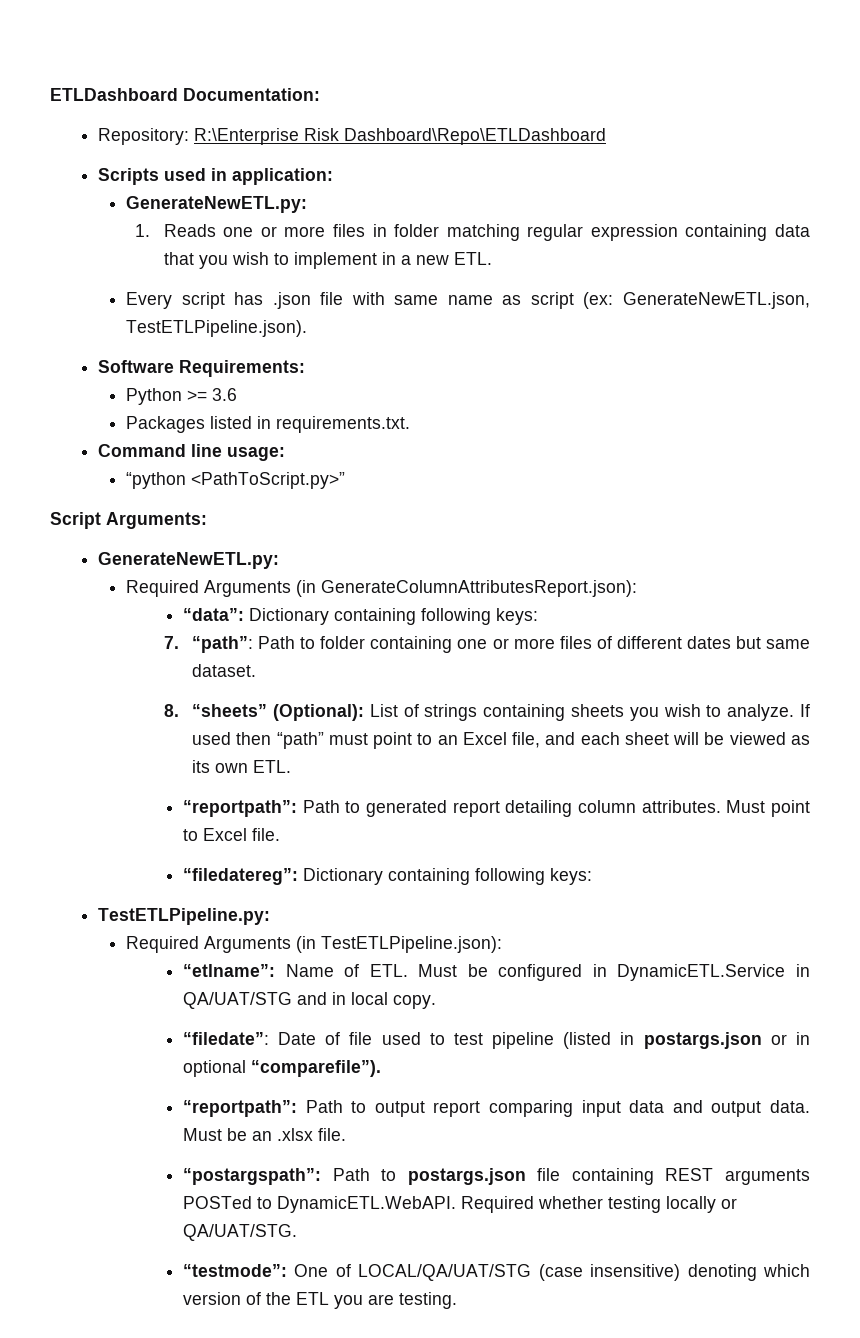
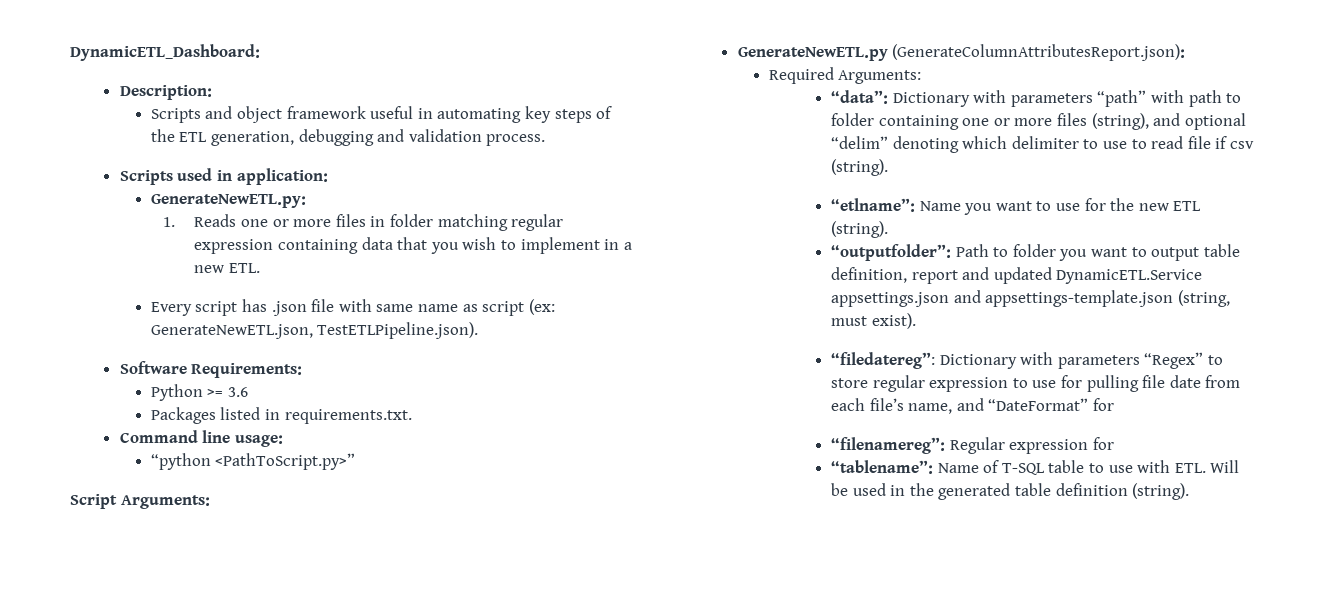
[50,88,320,101] [97,128,606,145] ETLDashboard Documentation: // Repository: R:\Enterprise Risk Dashboard\Repo\ETLDashboard -> [70,44,260,61] [119,85,212,100] [150,106,613,123] [150,129,546,146] DynamicETL_Dashboard: // Description: // Scripts and object framework useful in automating key steps of the ETL generation, debugging and validation process.
[97,552,279,569] [126,580,638,597] GenerateNewETL.py: // Required Arguments (in GenerateColumnAttributesReport.json): -> [737,44,1186,61] [768,67,922,84] GenerateNewETL.py (GenerateColumnAttributesReport.json): // Required Arguments:
[333,608,538,625] [163,636,296,653] containing following keys: // 7. “path”: Path -> [973,90,1222,107] with parameters “path” with path
[596,636,810,649] [192,664,257,677] [163,704,810,721] [192,732,811,749] [192,760,292,773] [182,800,810,817] [182,828,280,841] [182,868,592,885] [97,908,270,925] [126,936,503,953] [182,964,810,981] [182,992,436,1009] [182,1032,810,1049] [182,1060,381,1077] [182,1100,811,1117] [182,1128,346,1141] [182,1168,810,1185] [182,1196,737,1213] [182,1224,297,1241] [182,1264,810,1281] [182,1292,457,1309] of different dates but same dataset. // 8. “sheets” (Optional): List of strings containing sheets you wish to analyze. If used then “path” must point to an Excel file, and each sheet will be viewed as its own ETL. // “reportpath”: Path to generated report detailing column attributes. Must point to Excel file. // “filedatereg”: Dictionary containing following keys: // TestETLPipeline.py: // Required Arguments (in TestETLPipeline.json): // “etlname”: Name of ETL. Must be configured in DynamicETL.Service in QA/UAT/STG and in local copy. // “filedate”: Date of file used to test pipeline (listed in postargs.json or in optional “comparefile”). // “reportpath”: Path to output report comparing input data and output data. Must be an .xlsx file. // “postargspath”: Path to postargs.json file containing REST arguments POSTed to DynamicETL.WebAPI. Required whether testing locally or QA/UAT/STG. // “testmode”: One of LOCAL/QA/UAT/STG (case insensitive) denoting which version of the ETL you are testing. -> [1091,113,1246,130] [831,136,1254,153] [831,159,889,176] [831,198,1202,215] [831,221,889,238] [831,244,1240,261] [831,267,1203,284] [831,290,1230,307] [831,313,916,329] [831,352,1224,369] [831,375,1241,392] [831,398,1115,414] [831,437,1114,454] [831,460,1240,475] [831,483,1190,500] (string), and optional “delim” denoting which delimiter to use to read file if csv (string). // “etlname”: Name you want to use for the new ETL (string). // “outputfolder”: Path to folder you want to output table definition, report and updated DynamicETL.Service appsettings.json and appsettings-template.json (string, must exist). // “filedatereg”: Dictionary with parameters “Regex” to store regular expression to use for pulling file date from each file’s name, and “DateFormat” for // “filenamereg”: Regular expression for // “tablename”: Name of T-SQL table to use with ETL. Will be used in the generated table definition (string).

